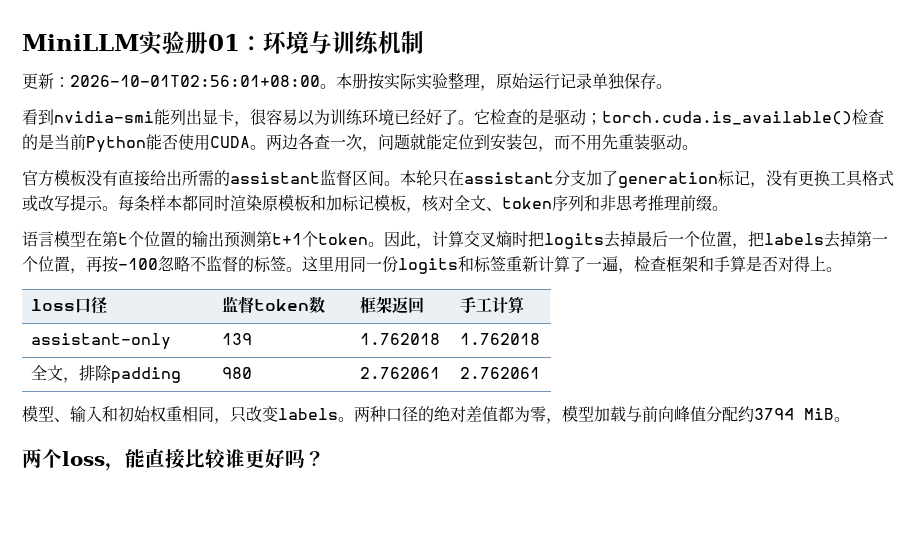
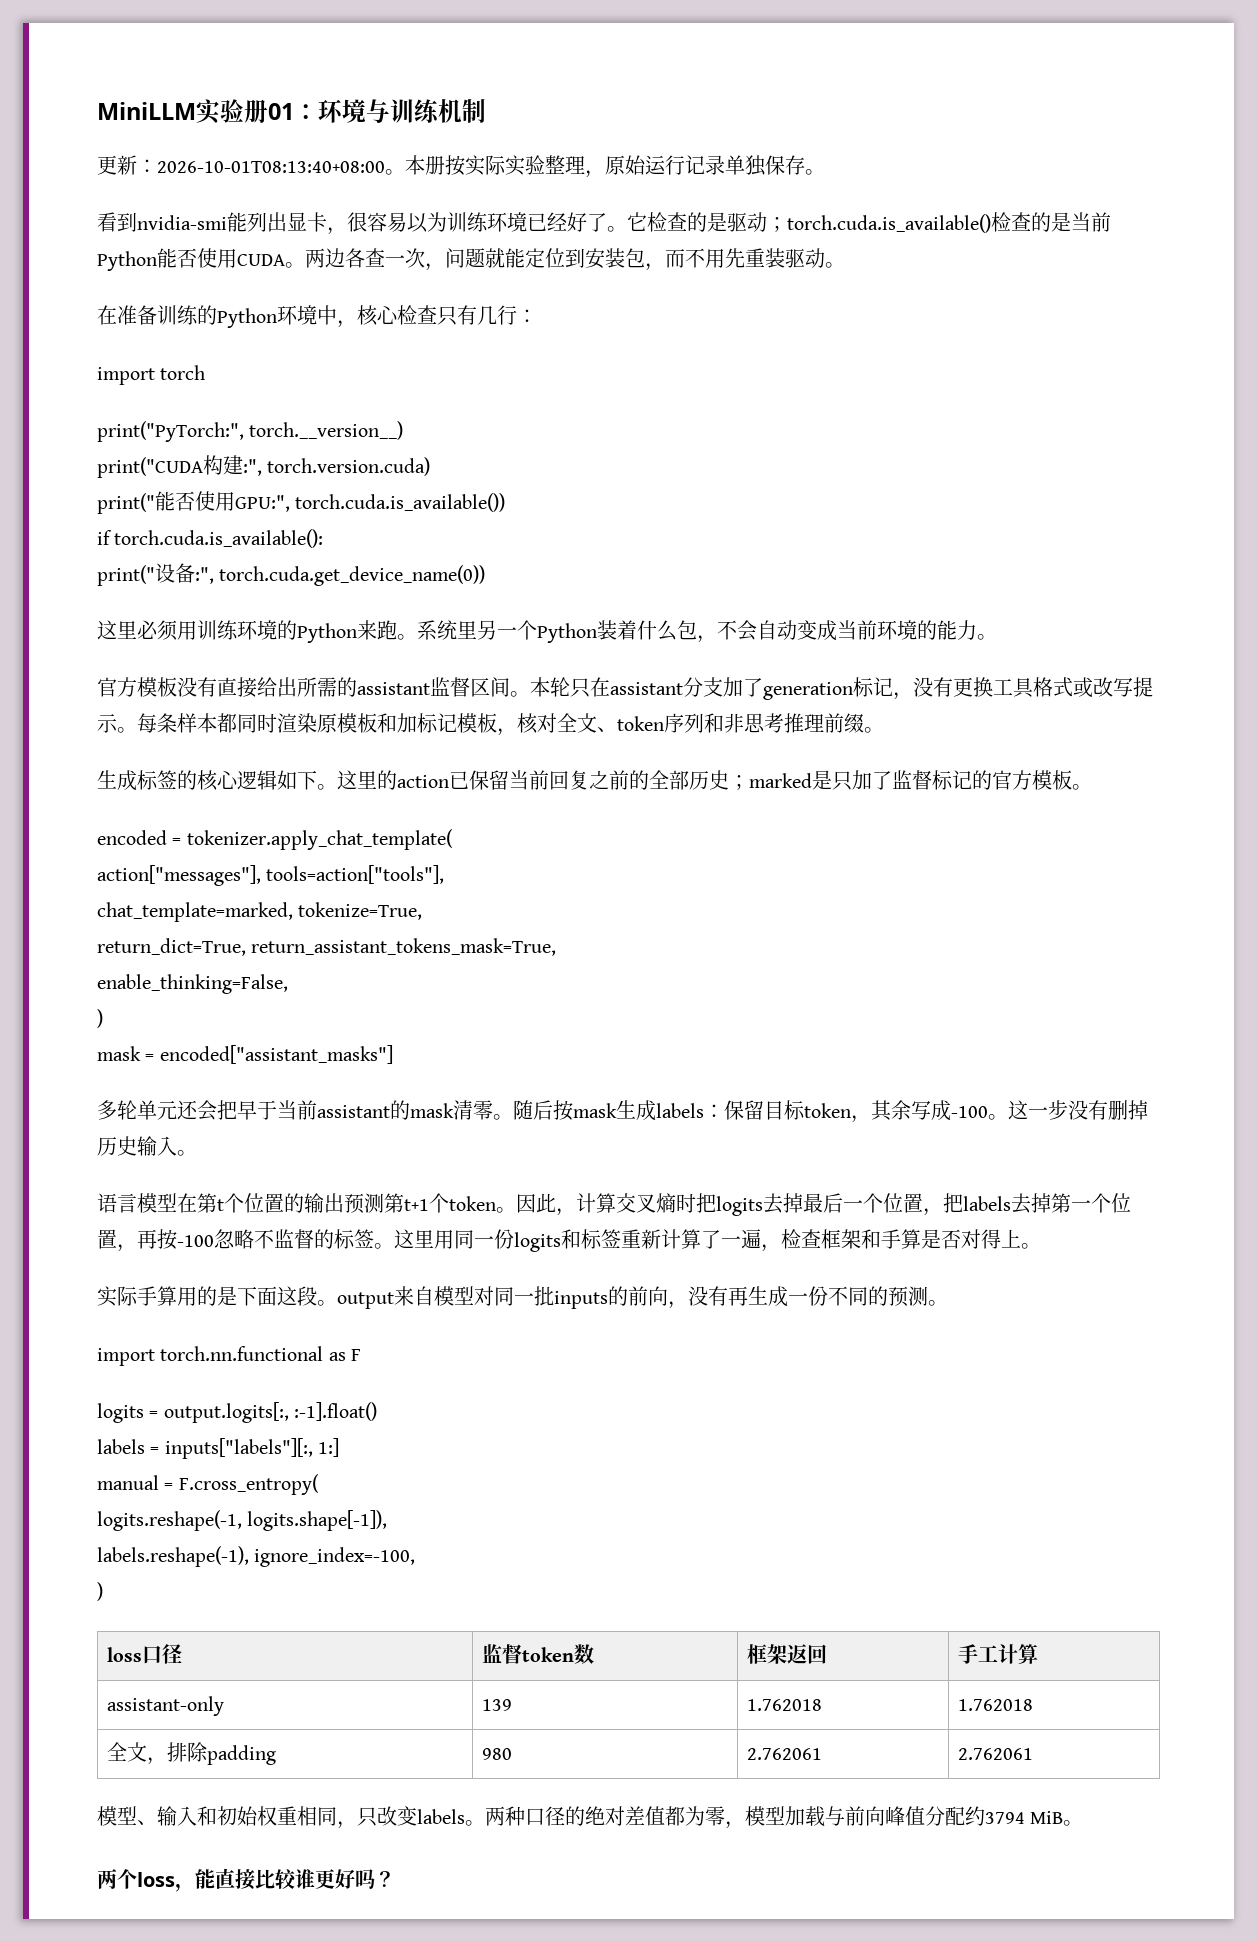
[70,75,320,87] 2026-10-01T02:56:01+08:00 -> [157,161,385,173] 2026-10-01T08:13:40+08:00
(698, 147) none -> [97,305,537,328] [97,365,206,385] [97,421,404,442] [97,455,431,478] [97,491,506,514] [97,529,324,548] [97,563,486,586] [97,620,997,643] // 在准备训练的Python环境中，核心检查只有几行： // import torch // print("PyTorch:", torch.__version__) // print("CUDA构建:", torch.version.cuda) // print("能否使用GPU:", torch.cuda.is_available()) // if torch.cuda.is_available(): // print("设备:", torch.cuda.get_device_name(0)) // 这里必须用训练环境的Python来跑。系统里另一个Python装着什么包，不会自动变成当前环境的能力。
(728, 208) none -> [97,770,1092,791] [97,829,453,850] [97,865,445,886] [97,902,423,922] [97,938,557,956] [97,974,288,994] [97,1009,103,1028] [97,1045,393,1064] [97,1100,1148,1123] [97,1136,197,1156] // 生成标签的核心逻辑如下。这里的action已保留当前回复之前的全部历史；marked是只加了监督标记的官方模板。 // encoded = tokenizer.apply_chat_template( // action["messages"], tools=action["tools"], // chat_template=marked, tokenize=True, // return_dict=True, return_assistant_tokens_mask=True, // enable_thinking=False, // ) // mask = encoded["assistant_masks"] // 多轮单元还会把早于当前assistant的mask清零。随后按mask生成labels：保留目标token，其余写成-100。这一步没有删掉历史输入。
(842, 269) none -> [97,1286,948,1309] [97,1346,362,1366] [97,1402,378,1423] [97,1438,340,1459] [97,1474,319,1495] [97,1510,388,1531] [97,1546,416,1567] [97,1582,103,1601] // 实际手算用的是下面这段。output来自模型对同一批inputs的前向，没有再生成一份不同的预测。 // import torch.nn.functional as F // logits = output.logits[:, :-1].float() // labels = inputs["labels"][:, 1:] // manual = F.cross_entropy( // logits.reshape(-1, logits.shape[-1]), // labels.reshape(-1), ignore_index=-100, // )

